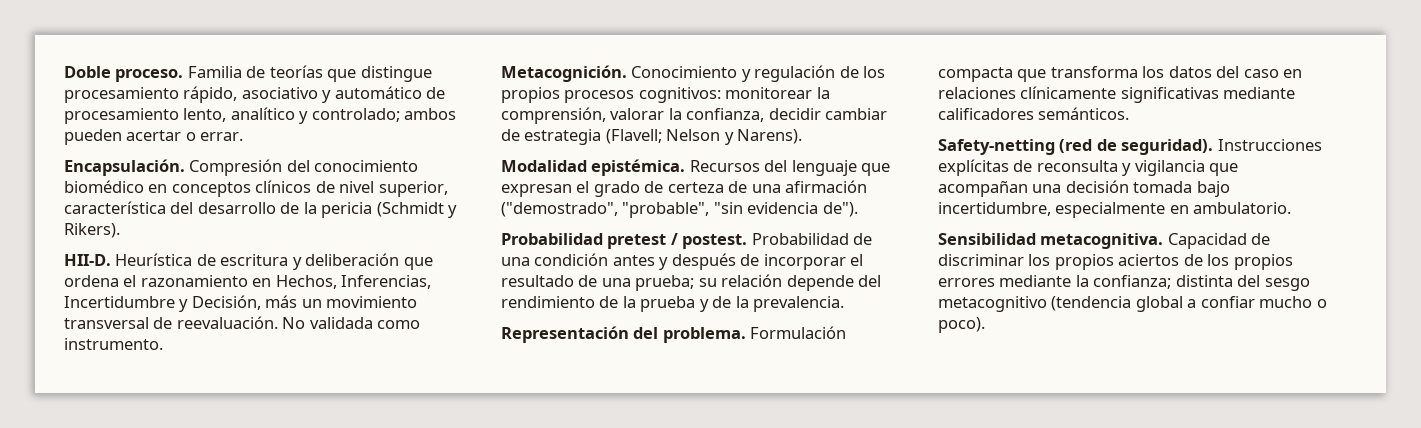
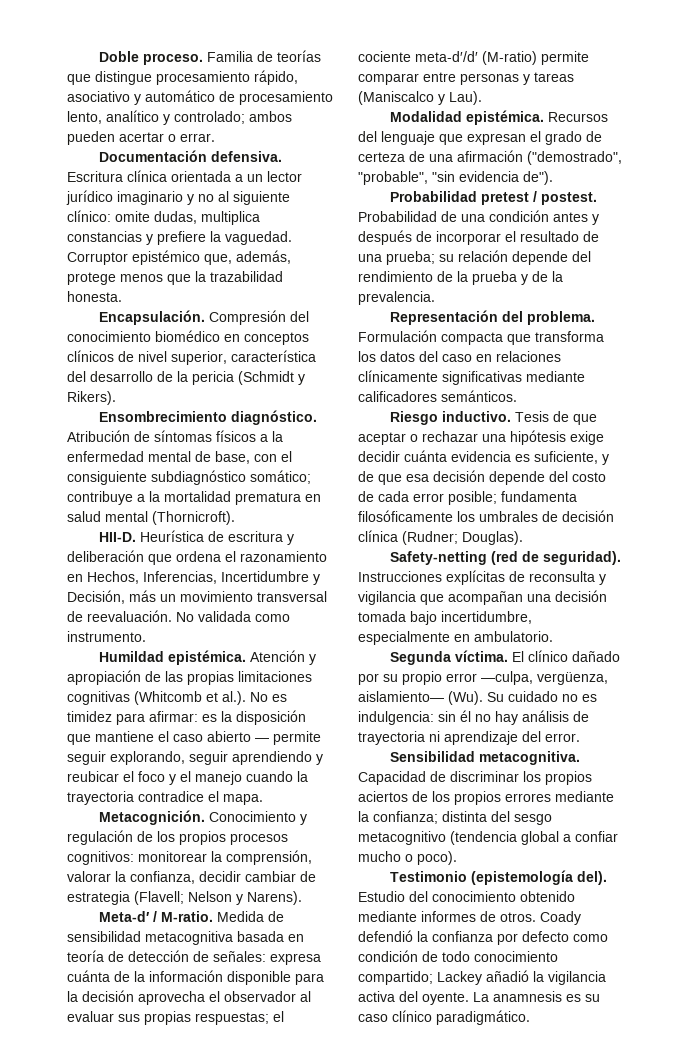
(244, 136) none -> [99,150,283,162] [67,170,302,182] [66,190,290,205] [67,210,260,225] [67,231,292,245] [67,250,291,265] [67,271,283,285] [67,291,122,302] // Documentación defensiva. Escritura clínica orientada a un lector jurídico imaginario y no al siguiente clínico: omite dudas, multiplica constancias y prefiere la vaguedad. Corruptor epistémico que, además, protege menos que la trazabilidad honesta.
(120, 230) none -> [99,410,318,425] [67,430,283,442] [67,451,292,464] [67,470,311,485] [67,491,321,505] [67,511,235,525] // Ensombrecimiento diagnóstico. Atribución de síntomas físicos a la enfermedad mental de base, con el consiguiente subdiagnóstico somático; contribuye a la mortalidad prematura en salud mental (Thornicroft).
(163, 344) none -> [99,650,317,665] [67,670,312,685] [67,691,287,705] [67,710,306,725] [67,731,321,745] [67,751,323,765] [67,771,308,785] [67,791,263,805] // Humildad epistémica. Atención y apropiación de las propias limitaciones cognitivas (Whitcomb et al.). No es timidez para afirmar: es la disposición que mantiene el caso abierto — permite seguir explorando, seguir aprendiendo y reubicar el foco y el manejo cuando la trayectoria contradice el mapa.
(803, 136) none -> [99,911,285,922] [67,931,304,945] [67,950,321,965] [67,970,324,985] [67,990,311,1005] [67,1011,284,1025] [358,51,589,65] [358,72,574,85] [358,91,482,105] // Meta-d′ / M-ratio. Medida de sensibilidad metacognitiva basada en teoría de detección de señales: expresa cuánta de la información disponible para la decisión aprovecha el observador al evaluar sus propias respuestas; el cociente meta-d′/d′ (M-ratio) permite comparar entre personas y tareas (Maniscalco y Lau).
(1130, 113) none -> [390,411,598,425] [358,430,604,445] [358,450,609,465] [358,470,606,485] [358,491,577,505] [358,510,614,522] [358,530,523,545] // Riesgo inductivo. Tesis de que aceptar o rechazar una hipótesis exige decidir cuánta evidencia es suficiente, y de que esa decisión depende del costo de cada error posible; fundamenta filosóficamente los umbrales de decisión clínica (Rudner; Douglas).
(1292, 208) none -> [390,650,621,665] [358,671,608,685] [358,691,597,705] [358,710,589,725] [358,731,580,745] // Segunda víctima. El clínico dañado por su propio error —culpa, vergüenza, aislamiento— (Wu). Su cuidado no es indulgencia: sin él no hay análisis de trayectoria ni aprendizaje del error.
(985, 325) none -> [390,870,608,885] [358,891,575,902] [358,911,581,925] [358,930,608,945] [358,950,558,962] [358,970,606,985] [358,991,600,1005] [358,1010,530,1025] // Testimonio (epistemología del). Estudio del conocimiento obtenido mediante informes de otros. Coady defendió la confianza por defecto como condición de todo conocimiento compartido; Lackey añadió la vigilancia activa del oyente. La anamnesis es su caso clínico paradigmático.

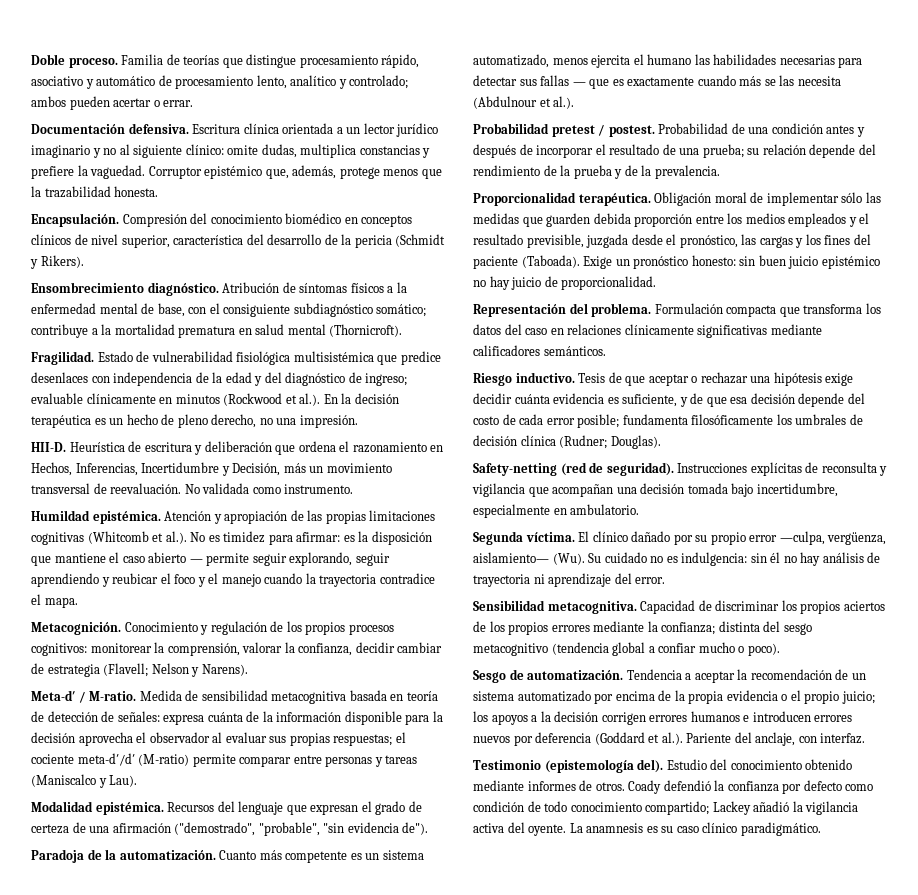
(235, 518) none -> [31,351,441,365] [31,372,408,386] [31,393,399,406] [31,414,358,428] // Fragilidad. Estado de vulnerabilidad fisiológica multisistémica que predice desenlaces con independencia de la edad y del diagnóstico de ingreso; evaluable clínicamente en minutos (Rockwood et al.). En la decisión terapéutica es un hecho de pleno derecho, no una impresión.
(553, 178) none -> [31,849,424,863] [473,54,863,68] [473,75,841,89] [473,96,575,109] // Paradoja de la automatización. Cuanto más competente es un sistema automatizado, menos ejercita el humano las habilidades necesarias para detectar sus fallas — que es exactamente cuando más se las necesita (Abdulnour et al.).
(435, 298) none -> [473,192,881,206] [473,213,870,227] [473,234,871,248] [473,255,880,269] [473,276,657,290] // Proporcionalidad terapéutica. Obligación moral de implementar sólo las medidas que guarden debida proporción entre los medios empleados y el resultado previsible, juzgada desde el pronóstico, las cargas y los fines del paciente (Taboada). Exige un pronóstico honesto: sin buen juicio epistémico no hay juicio de proporcionalidad.
(457, 858) none -> [473,669,866,683] [473,690,875,704] [473,711,853,725] [473,732,866,746] // Sesgo de automatización. Tendencia a aceptar la recomendación de un sistema automatizado por encima de la propia evidencia o el propio juicio; los apoyos a la decisión corrigen errores humanos e introducen errores nuevos por deferencia (Goddard et al.). Pariente del anclaje, con interfaz.

